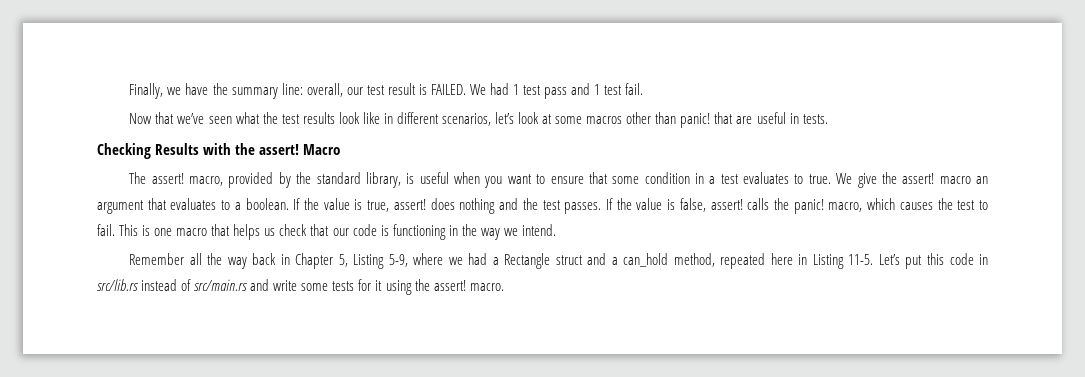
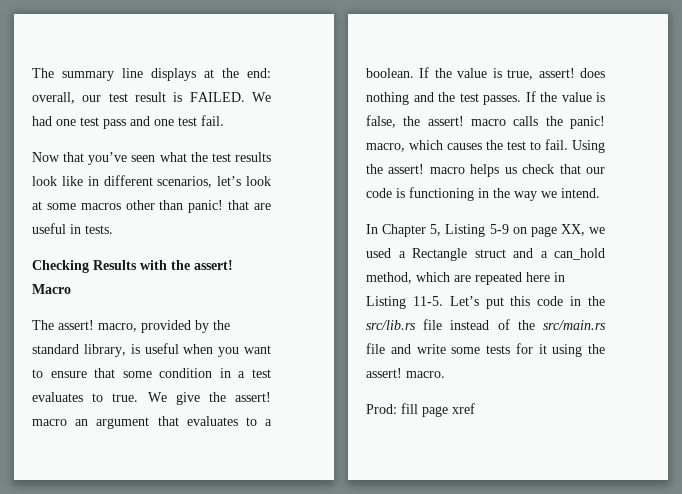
[129,83,303,99] Finally, we have the summary line: -> [32,68,271,81] The summary line displays at the end:
[513,84,520,95] 1 -> [56,119,76,126] one
[594,84,601,95] 1 -> [154,119,174,126] one
[177,113,205,124] we’ve -> [88,152,128,165] you’ve
[710,199,743,210] assert! -> [403,116,506,126] the assert! macro
[119,224,231,236] This is one macro that -> [572,140,605,153] [366,164,465,174] Using the assert! macro
[129,253,488,269] Remember all the way back in Chapter 5, Listing 5-9, where we had -> [366,224,605,237] [366,248,391,258] In Chapter 5, Listing 5-9 on page XX, we used
(715, 260) none -> [416,272,471,282] which are
[97,279,248,291] src/lib.rs instead of src/main.rs -> [588,296,605,306] [366,319,606,330] [366,343,385,354] the src/lib.rs file instead of the src/main.rs file
(504, 287) none -> [366,403,475,417] // Prod: fill page xref

